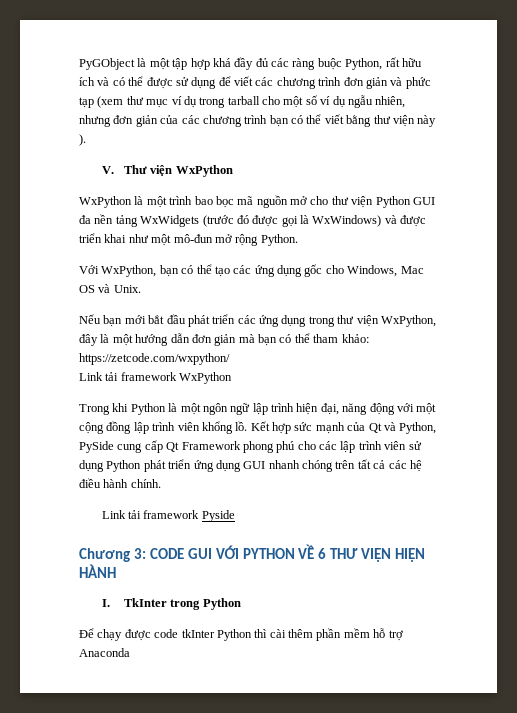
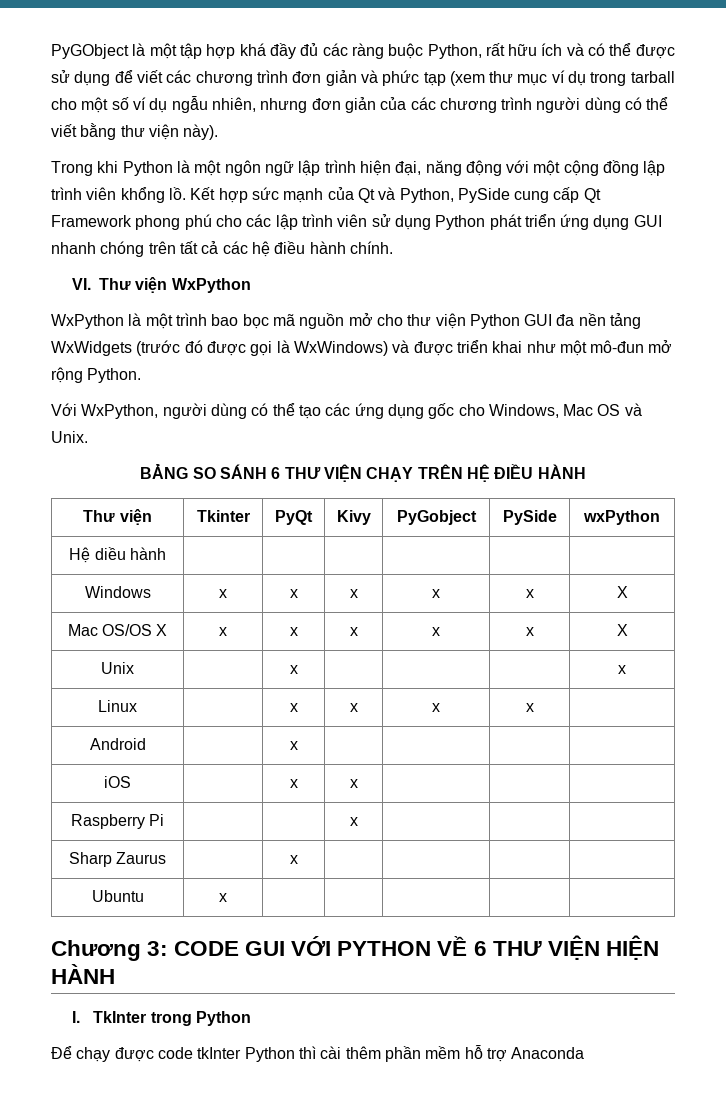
[269,115,289,127] bạn -> [536,97,621,113] người dùng
[417,115,437,127] [79,134,86,146] [101,165,233,177] [79,195,435,208] [79,214,427,227] [79,233,298,246] [79,264,424,277] [79,284,141,293] [79,314,436,327] [79,333,369,346] [79,353,230,365] [79,372,233,384] này ). // V. Thư viện WxPython // WxPython là một trình bao bọc mã nguồn mở cho thư viện Python GUI đa nền tảng WxWidgets (trước đó được gọi là WxWindows) và được triển khai như một mô-đun mở rộng Python. // Với WxPython, bạn có thể tạo các ứng dụng gốc cho Windows, Mac OS và Unix. // Nếu bạn mới bắt đầu phát triển các ứng dụng trong thư viện WxPython, đây là một hướng dẫn đơn giản mà bạn có thể tham khảo: https://zetcode.com/wxpython/ // Link tải framework WxPython -> [183,124,219,140] này).
[101,510,235,522] Link tải framework Pyside -> [72,277,251,293] [51,313,642,329] [51,340,673,356] [51,367,142,383] [51,403,642,419] [51,431,88,443] [140,464,586,482] [83,509,152,525] [196,510,250,522] [275,510,313,525] [336,510,371,525] [396,510,477,525] [502,510,557,525] [583,510,660,525] [69,547,166,563] [84,586,151,598] [219,589,227,598] [289,589,298,598] [349,589,358,598] [432,589,440,598] [525,589,534,598] [616,586,628,598] [67,624,168,636] [219,627,227,636] [289,627,298,636] [349,627,358,636] [432,627,440,636] [525,627,534,636] [616,624,628,636] [101,662,134,674] [289,665,298,674] [618,665,626,674] [98,700,137,712] [289,703,298,712] [349,703,358,712] [432,703,440,712] [525,703,534,712] [89,738,146,750] [289,741,298,750] [104,776,131,788] [289,779,298,788] [349,779,358,788] [70,814,165,829] [349,817,358,826] [68,852,167,867] [289,855,298,864] [91,890,144,902] [219,893,227,902] VI. Thư viện WxPython // WxPython là một trình bao bọc mã nguồn mở cho thư viện Python GUI đa nền tảng WxWidgets (trước đó được gọi là WxWindows) và được triển khai như một mô-đun mở rộng Python. // Với WxPython, người dùng có thể tạo các ứng dụng gốc cho Windows, Mac OS và Unix. // BẢNG SO SÁNH 6 THƯ VIỆN CHẠY TRÊN HỆ ĐIỀU HÀNH // Thư viện | Tkinter | PyQt | Kivy | PyGobject | PySide | wxPython // Hệ diều hành | | | | | | // Windows | x | x | x | x | x | X // Mac OS/OS X | x | x | x | x | x | X // Unix | | x | | | | x // Linux | | x | x | x | x | // Android | | x | | | | // iOS | | x | x | | | // Raspberry Pi | | | x | | | // Sharp Zaurus | | x | | | | // Ubuntu | x | | | | |

